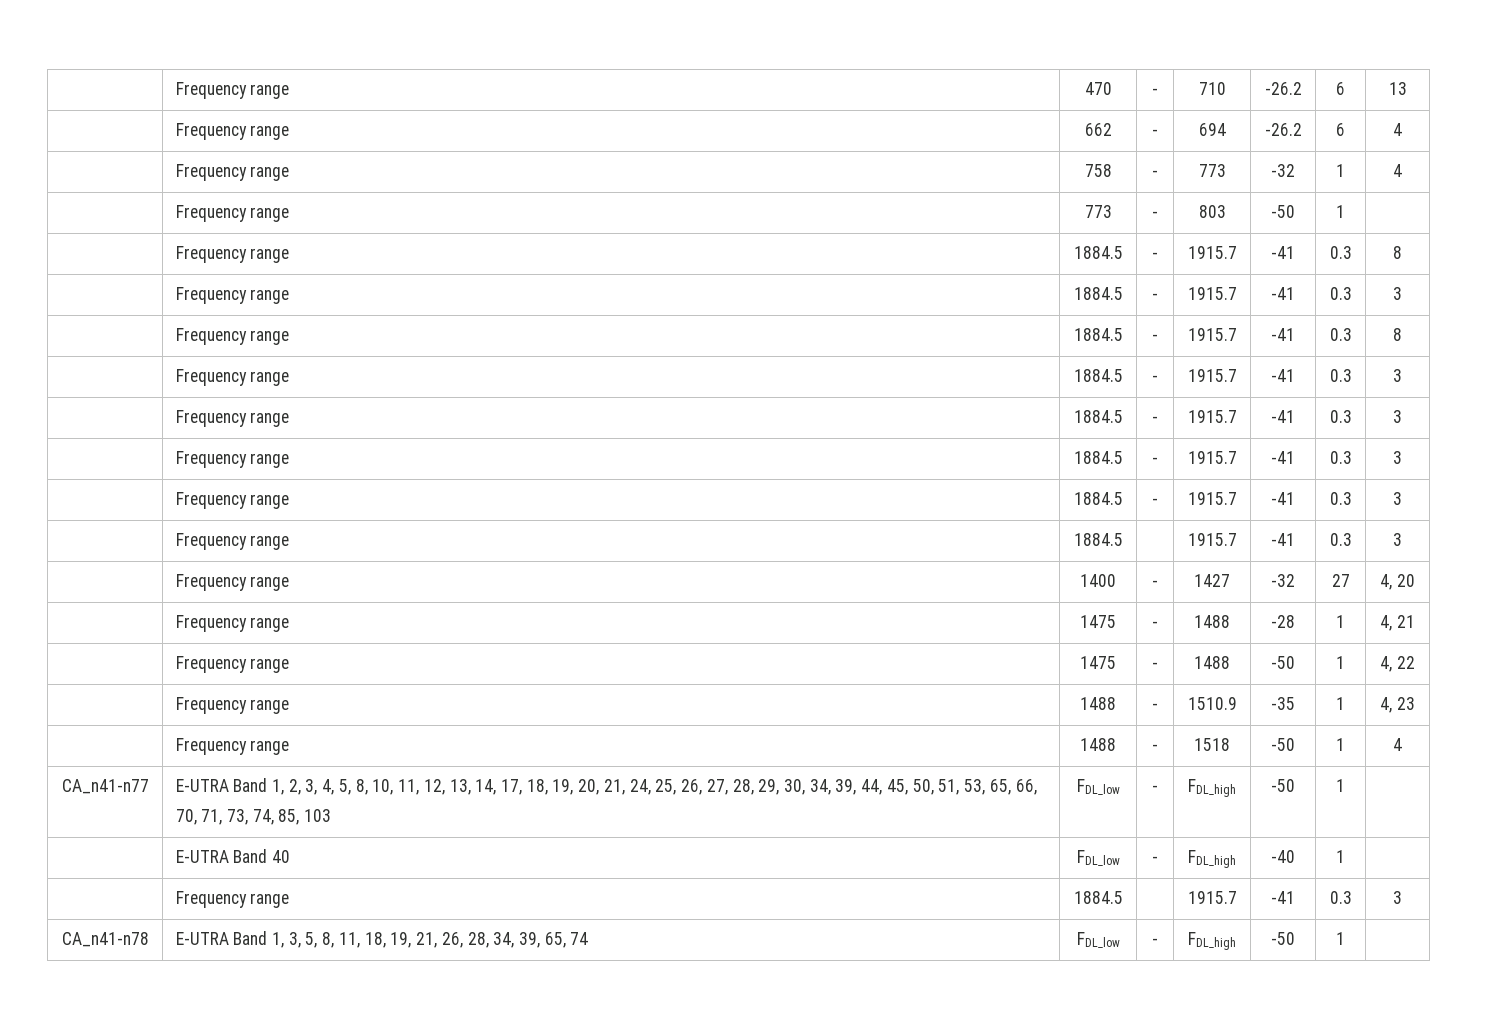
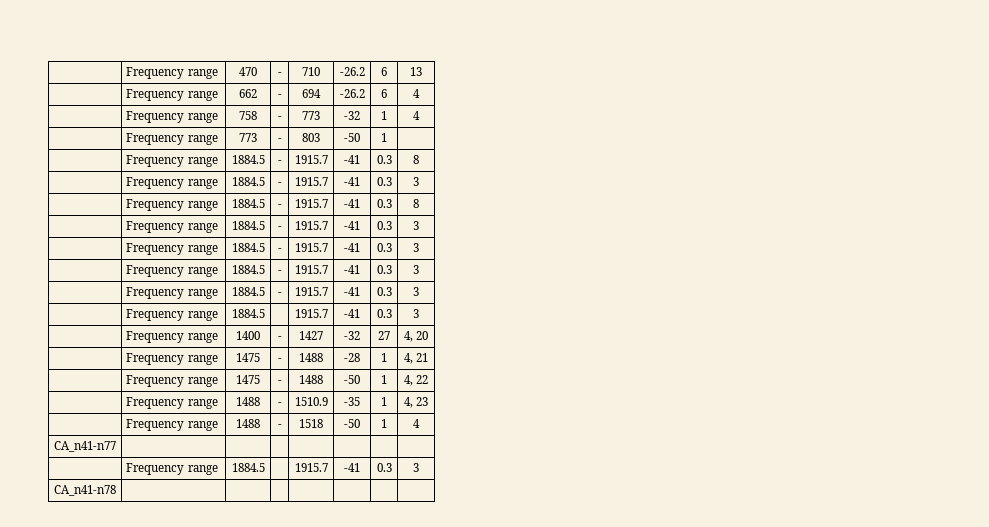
[175,778,1037,795] [175,809,332,825] [1076,779,1120,795] [1152,785,1158,792] [1188,779,1236,797] [1271,779,1295,792] [1336,779,1345,792] [175,849,291,863] [1076,850,1120,866] [1152,856,1158,863] [1188,850,1236,868] [1271,850,1295,863] [1336,850,1345,863] E-UTRA Band 1, 2, 3, 4, 5, 8, 10, 11, 12, 13, 14, 17, 18, 19, 20, 21, 24, 25, 26, 27, 28, 29, 30, 34, 39, 44, 45, 50, 51, 53, 65, 66, 70, 71, 73, 74, 85, 103 | FDL_low | - | FDL_high | -50 | 1 | // | E-UTRA Band 40 | FDL_low | - | FDL_high | -40 | 1 -> (116, 446) | | | | |
[175,931,589,948] [1076,932,1120,948] [1152,938,1158,945] [1188,932,1236,950] [1271,932,1295,945] [1336,932,1345,945] E-UTRA Band 1, 3, 5, 8, 11, 18, 19, 21, 26, 28, 34, 39, 65, 74 | FDL_low | - | FDL_high | -50 | 1 -> (116, 490) | | | | |

